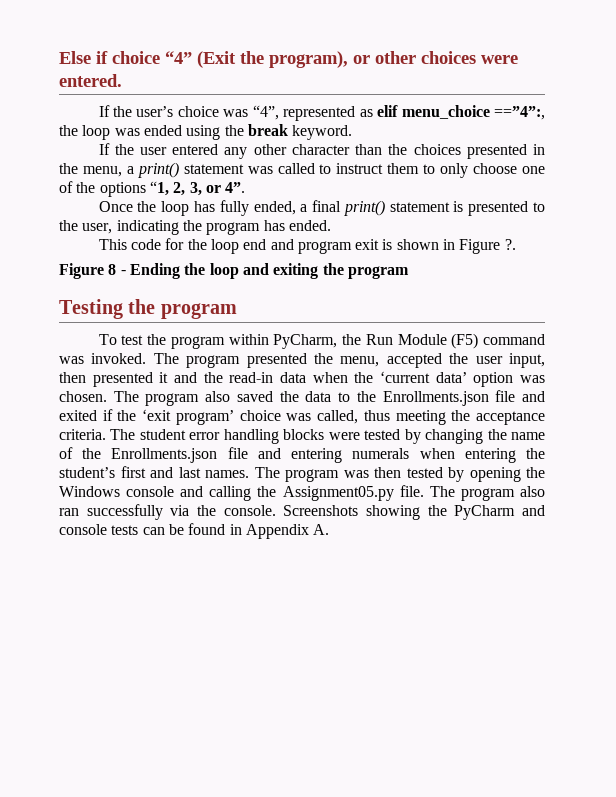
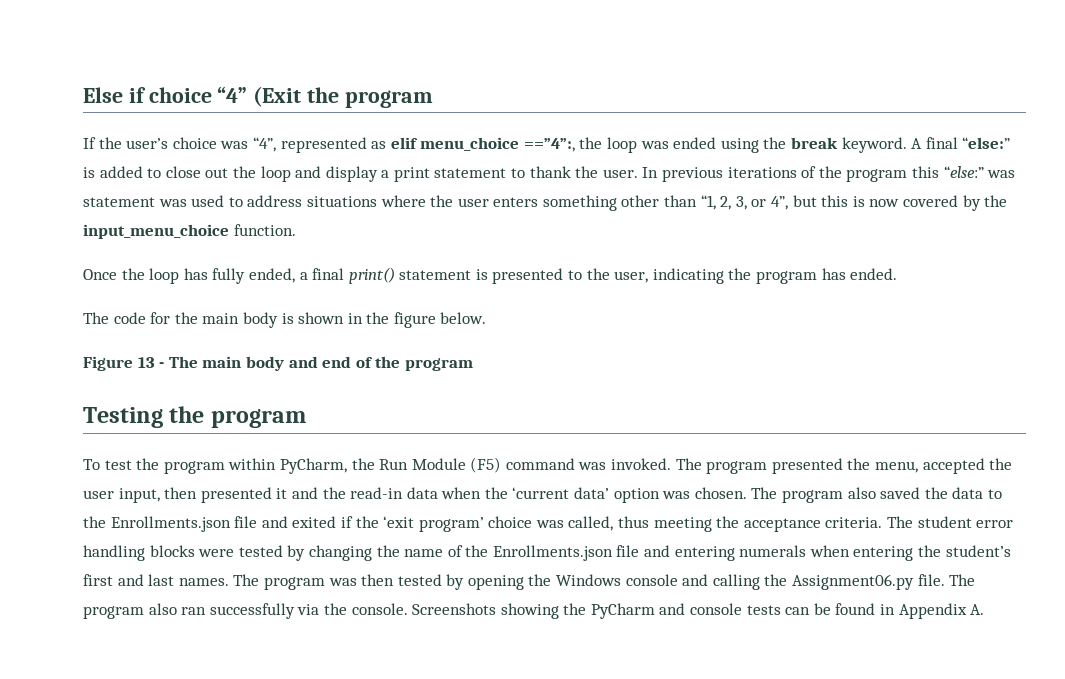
[269,51,518,68] [59,74,122,87] program), or other choices were entered. -> [344,90,433,108] program
[98,143,545,159] [59,162,545,178] [59,181,246,197] // If the user entered any other character than the choices presented in the menu, a print() statement was called to instruct them to only choose one of the options “1, 2, 3, or 4”. -> [911,137,1011,149] [83,166,1016,182] [83,195,1008,211] [83,224,296,239] A final “else:” is added to close out the loop and display a print statement to thank the user. In previous iterations of the program this “else:” was statement was used to address situations where the user enters something other than “1, 2, 3, or 4”, but this is now covered by the input_menu_choice function.
[98,239,127,250] This -> [83,312,109,324] The
[210,239,516,254] [59,263,319,279] loop end and program exit is shown in Figure ?. // Figure 8 - Ending the loop and exiting -> [202,312,487,328] [83,356,373,371] main body is shown in the figure below. // Figure 13 - The main body and end of
[282,486,394,501] Assignment05.py -> [792,574,915,590] Assignment06.py

